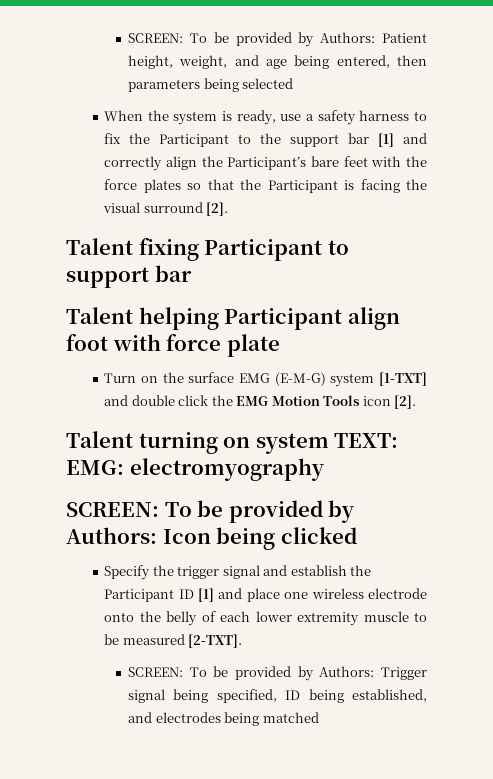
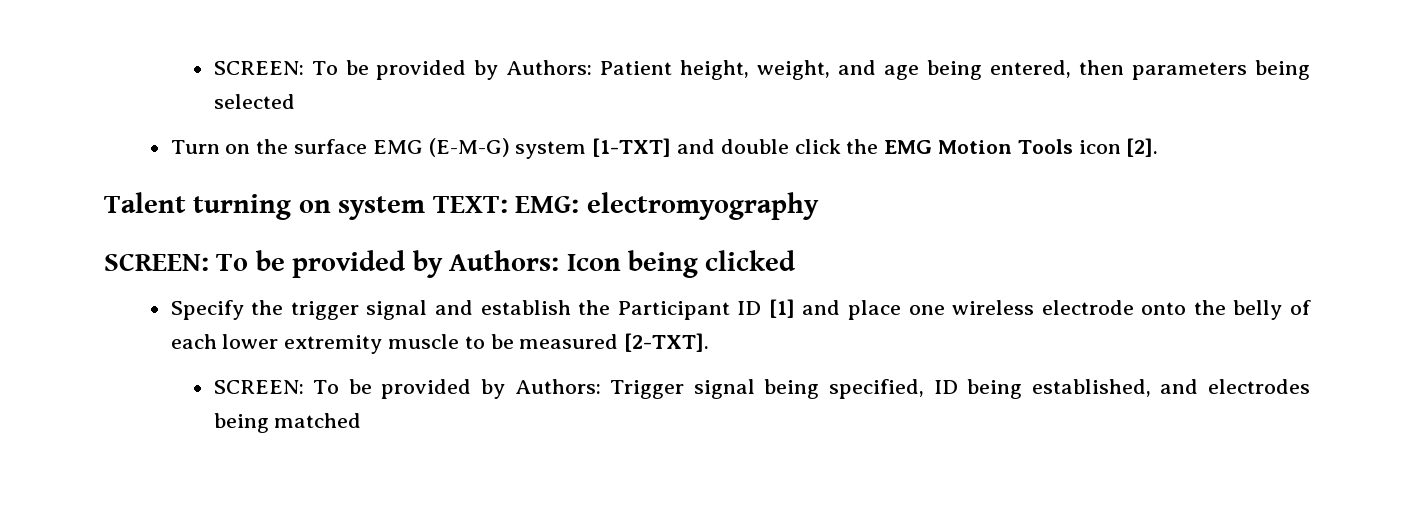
[104,110,428,125] [104,133,428,147] [104,156,428,171] [104,179,428,193] [103,202,229,216] [66,238,349,261] [66,265,192,288] [66,307,400,330] [66,334,280,357] // When the system is ready, use a safety harness to fix the Participant to the support bar [1] and correctly align the Participant’s bare feet with the force plates so that the Participant is facing the visual surround [2]. // Talent fixing Participant to support bar // Talent helping Participant align foot with force plate -> (295, 101) none

